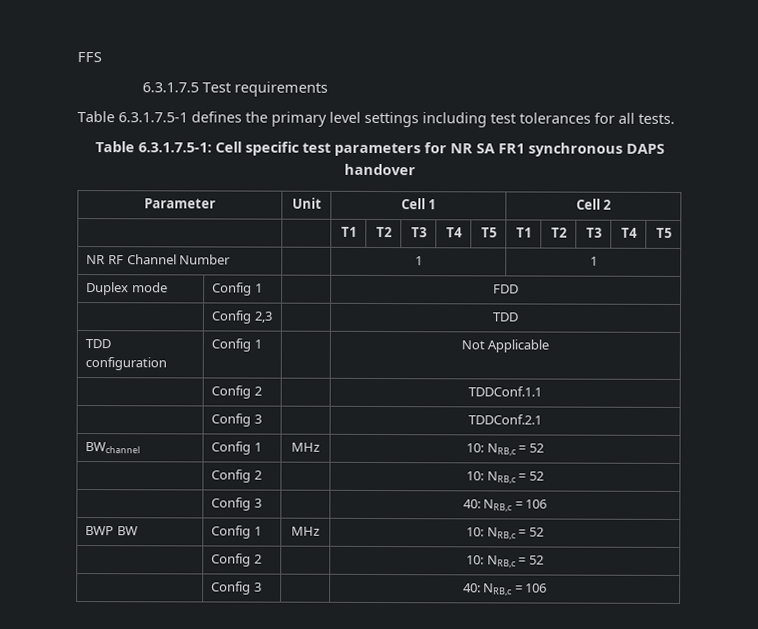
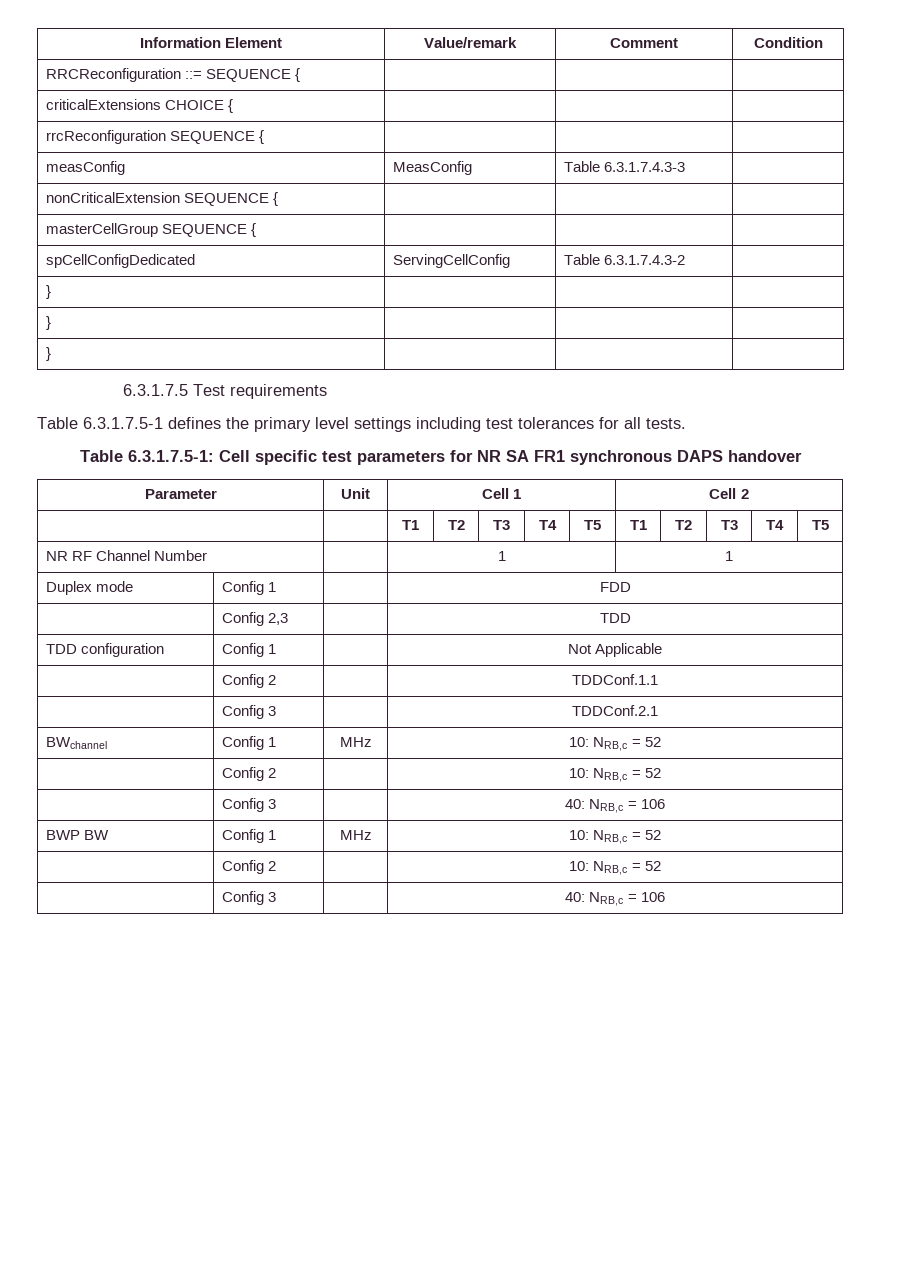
[77,51,102,63] FFS -> [139,37,283,48] [424,37,517,48] [610,38,678,48] [753,37,823,48] [45,68,300,82] [45,99,233,113] [45,130,264,144] [45,161,125,175] [392,161,472,175] [563,161,685,172] [45,192,278,206] [45,223,256,237] [45,254,195,268] [392,254,510,268] [563,254,685,265] [45,285,51,299] [45,316,51,330] [45,347,51,361] Information Element | Value/remark | Comment | Condition // RRCReconfiguration ::= SEQUENCE { | | | // criticalExtensions CHOICE { | | | // rrcReconfiguration SEQUENCE { | | | // measConfig | MeasConfig | Table 6.3.1.7.4.3-3 | // nonCriticalExtension SEQUENCE { | | | // masterCellGroup SEQUENCE { | | | // spCellConfigDedicated | ServingCellConfig | Table 6.3.1.7.4.3-2 | // } | | | // } | | | // } | | |

